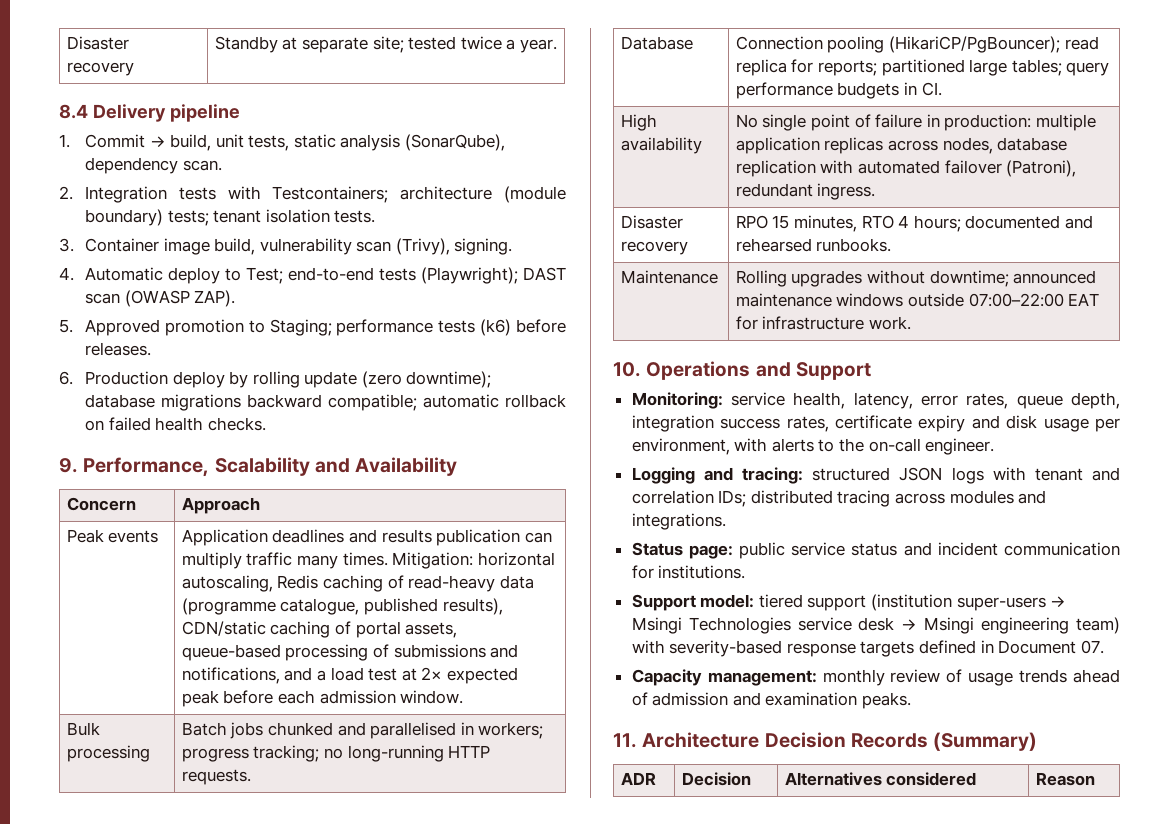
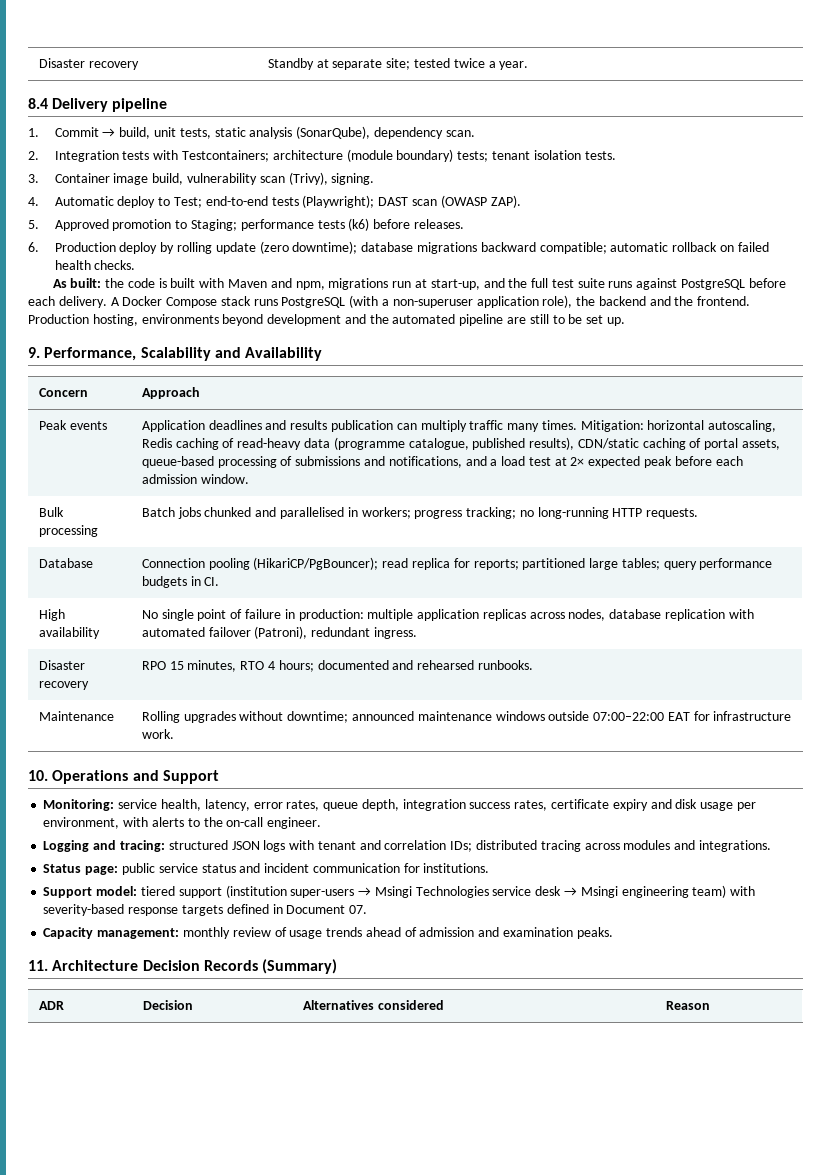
(266, 424) none -> [52,278,786,290] [28,295,751,308] [28,314,625,326] // As built: the code is built with Maven and npm, migrations run at start-up, and the full test suite runs against PostgreSQL before each delivery. A Docker Compose stack runs PostgreSQL (with a non-superuser application role), the backend and the frontend. Production hosting, environments beyond development and the automated pipeline are still to be set up.

